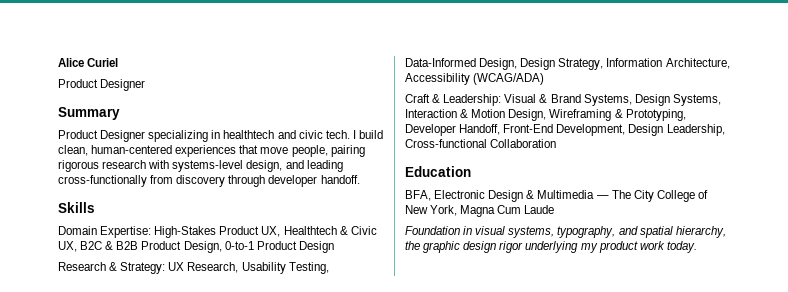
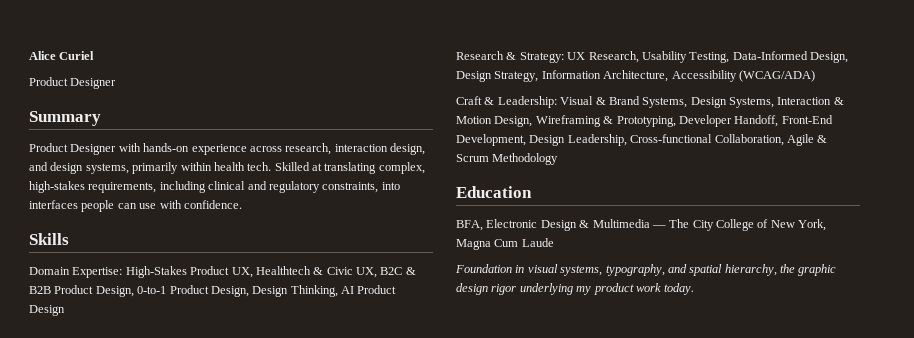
[148,130,383,142] [58,145,365,157] [58,160,343,172] [58,175,360,187] specializing in healthtech and civic tech. I build clean, human-centered experiences that move people, pairing rigorous research with systems-level design, and leading cross-functionally from discovery through developer handoff. -> [118,143,425,155] [29,162,425,174] [29,181,400,193] [29,200,242,212] with hands-on experience across research, interaction design, and design systems, primarily within health tech. Skilled at translating complex, high-stakes requirements, including clinical and regulatory constraints, into interfaces people can use with confidence.
(297, 245) none -> [210,285,397,297] Design, Design Thinking, AI Product
[490,139,557,148] Collaboration -> [714,134,828,146] [456,153,559,165] Collaboration, Agile & Scrum Methodology

